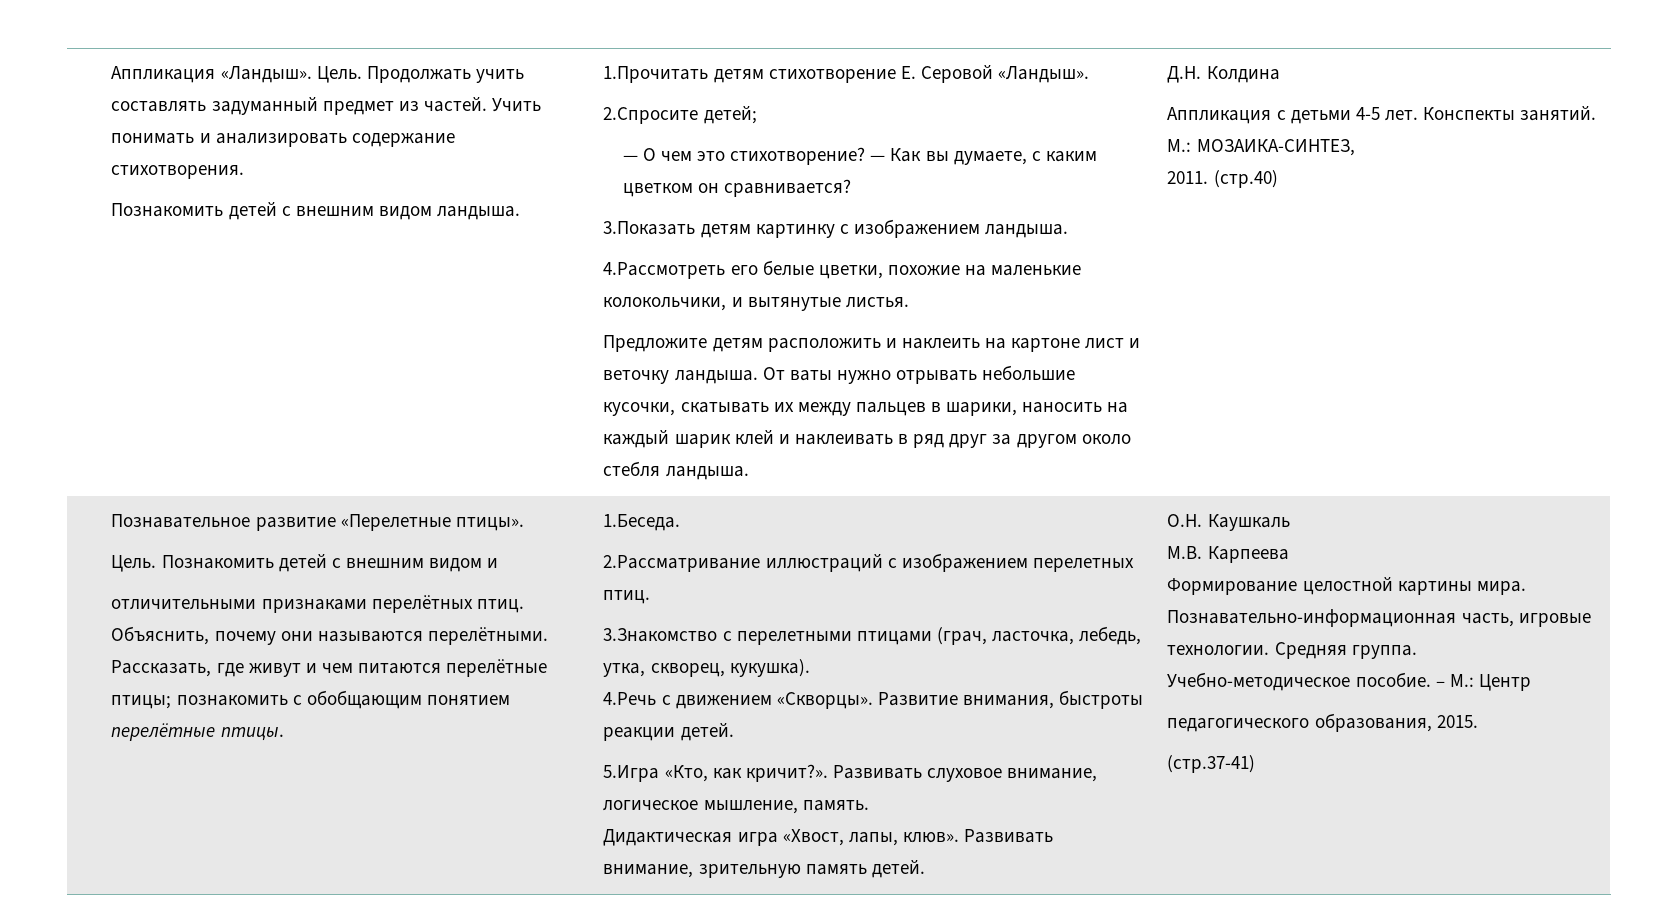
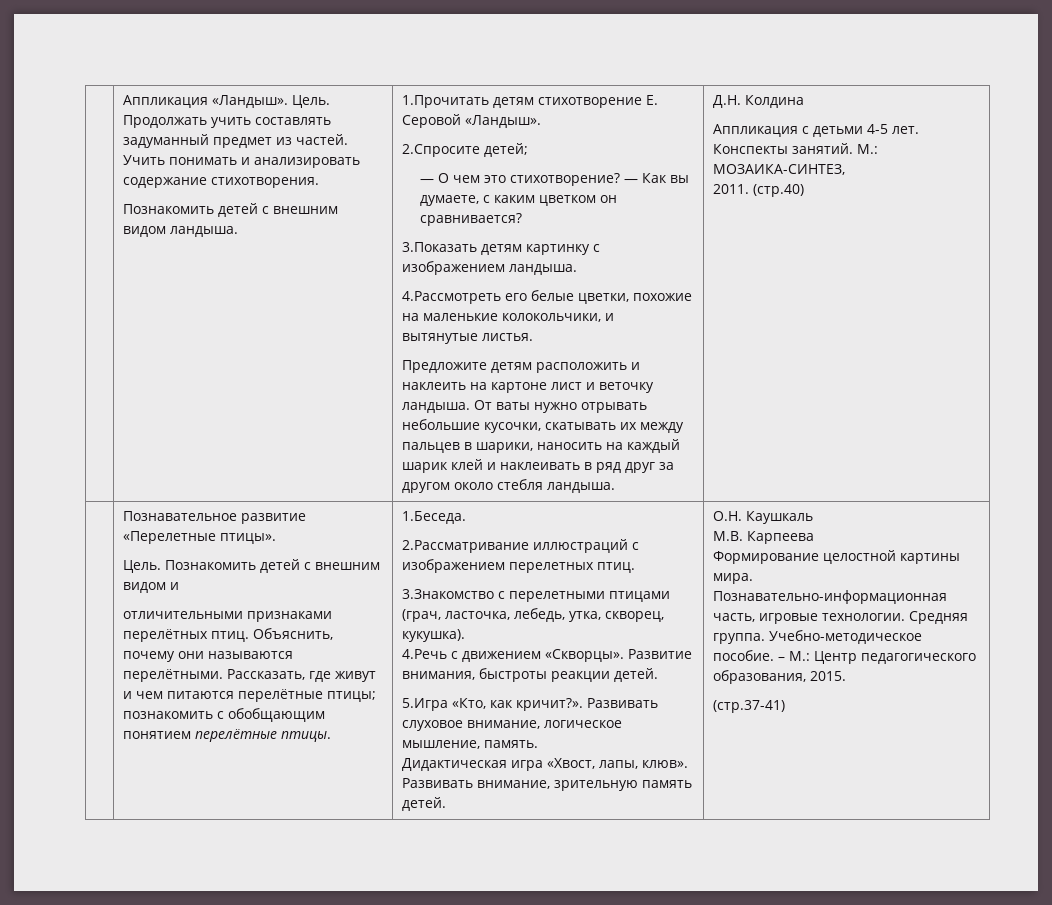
(1531, 682) // -> (858, 657) none

